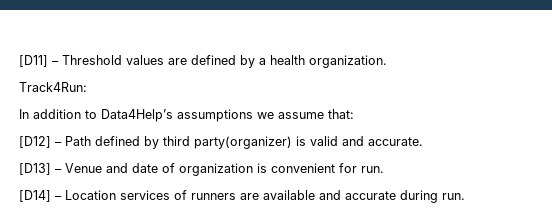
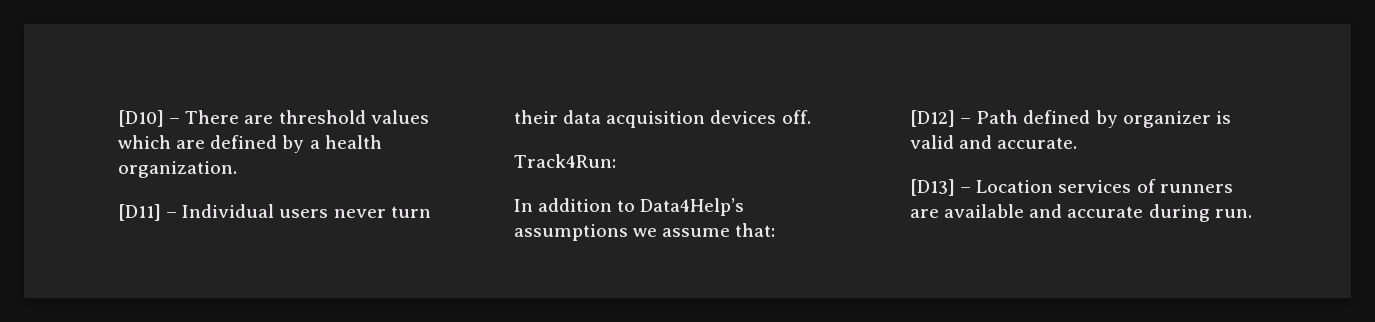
[19,55,164,67] [D11] – Threshold values -> [118,110,429,127] [118,135,171,149] [D10] – There are threshold values which
(387, 61) none -> [118,204,431,221] [514,110,811,128] // [D11] – Individual users never turn their data acquisition devices off.
[163,136,292,149] third party(organizer) -> [1122,111,1211,128] organizer
[65,163,384,176] [19,190,62,202] Venue and date of organization is convenient for run. // [D14] – -> (972, 190) none

